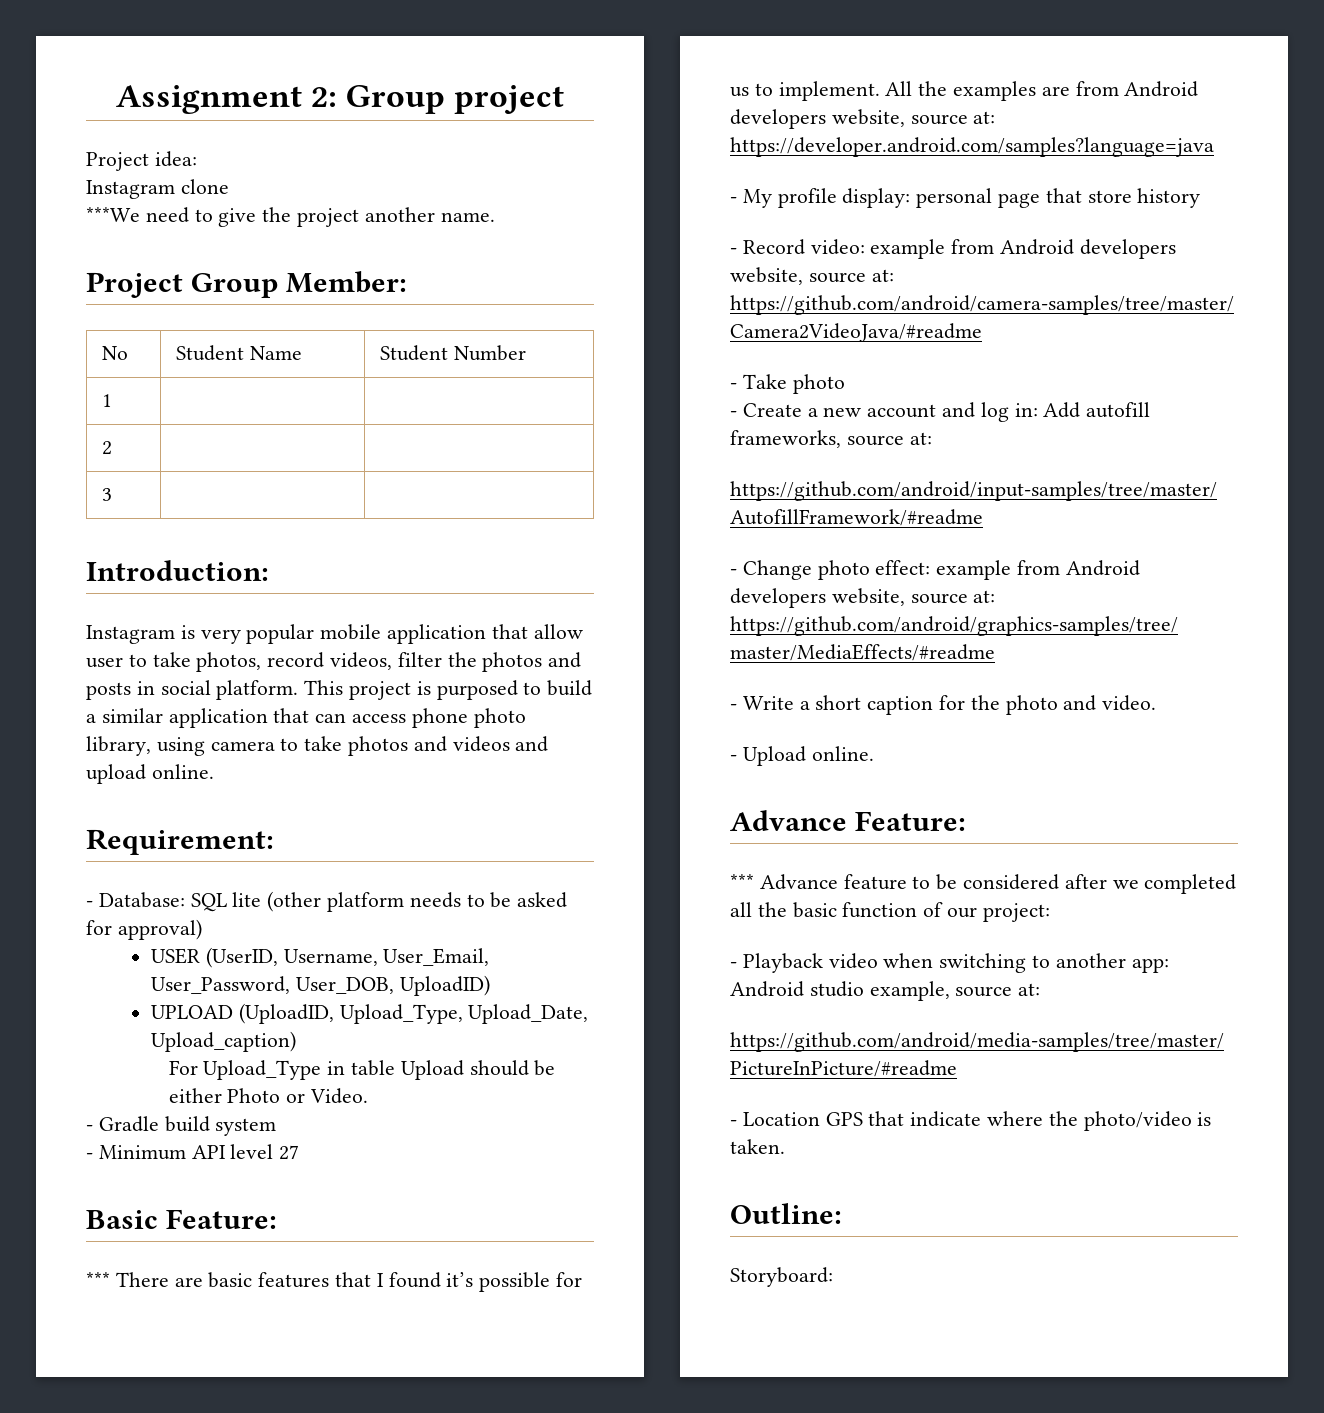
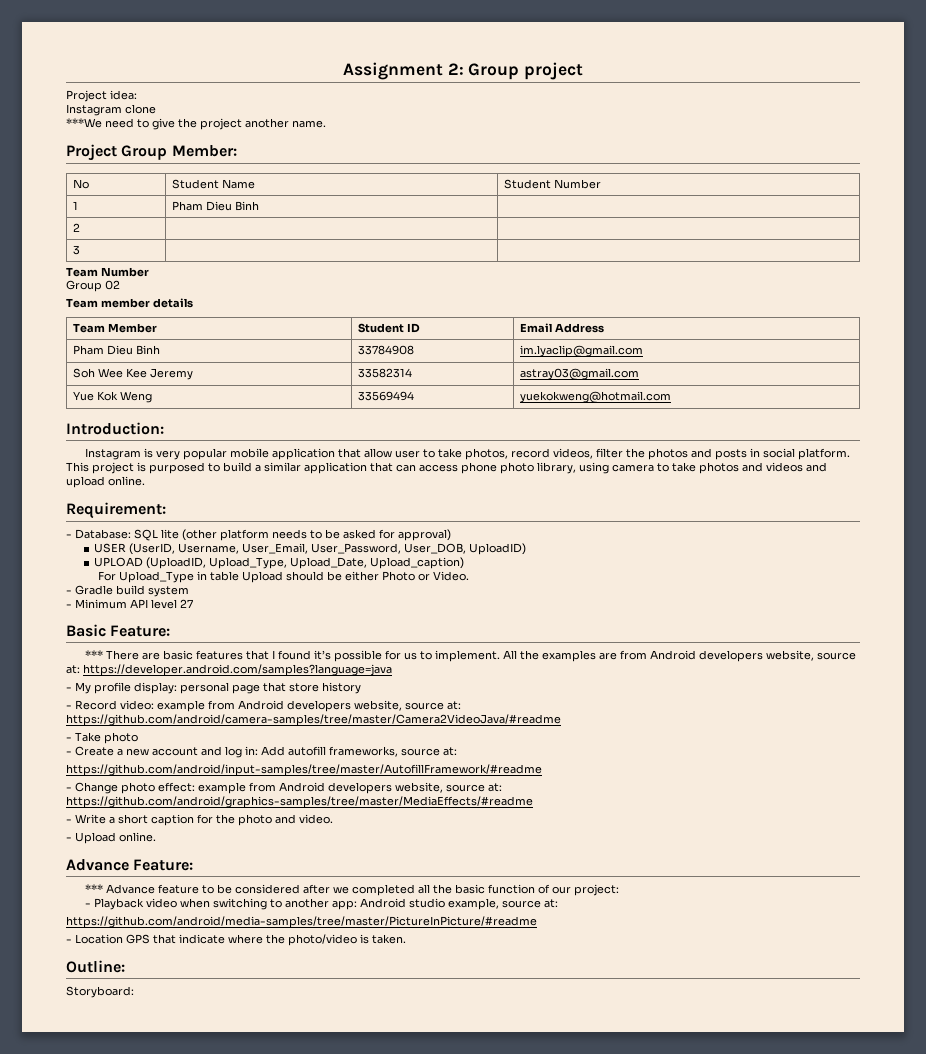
(112, 400) none -> [172,201,260,211] Pham Dieu Binh
(112, 494) none -> [66,267,149,277] [66,280,120,292] [66,298,193,308] [73,323,158,333] [358,323,421,333] [520,323,605,333] [73,345,161,355] [358,345,415,355] [520,345,644,357] [73,368,194,380] [358,368,413,378] [520,368,640,380] [73,391,153,403] [358,391,415,401] [520,391,672,403] // Team Number // Group 02 // Team member details // Team Member | Student ID | Email Address // Pham Dieu Binh | 33784908 | im.lyaclip@gmail.com // Soh Wee Kee Jeremy | 33582314 | astray03@gmail.com // Yue Kok Weng | 33569494 | yuekokweng@hotmail.com

